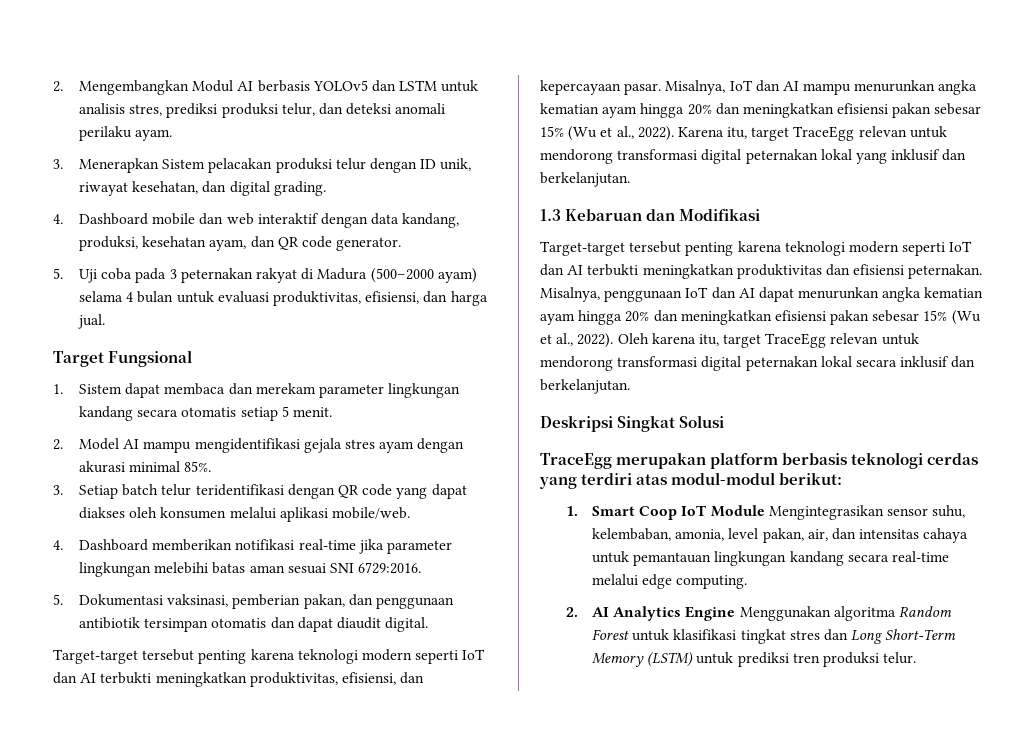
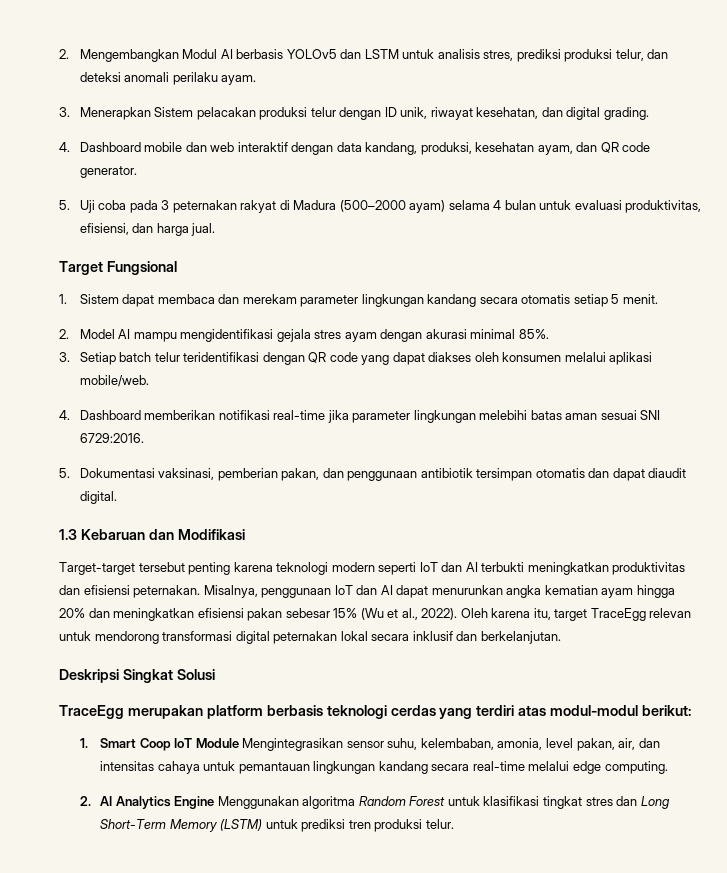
[53,649,486,664] [53,672,425,687] [540,80,978,95] [540,103,982,118] [540,126,947,141] [540,149,967,164] [540,172,630,187] // Target-target tersebut penting karena teknologi modern seperti IoT dan AI terbukti meningkatkan produktivitas, efisiensi, dan kepercayaan pasar. Misalnya, IoT dan AI mampu menurunkan angka kematian ayam hingga 20% dan meningkatkan efisiensi pakan sebesar 15% (Wu et al., 2022). Karena itu, target TraceEgg relevan untuk mendorong transformasi digital peternakan lokal yang inklusif dan berkelanjutan. -> (117, 497) none

